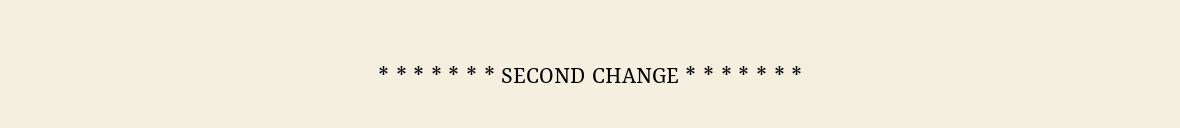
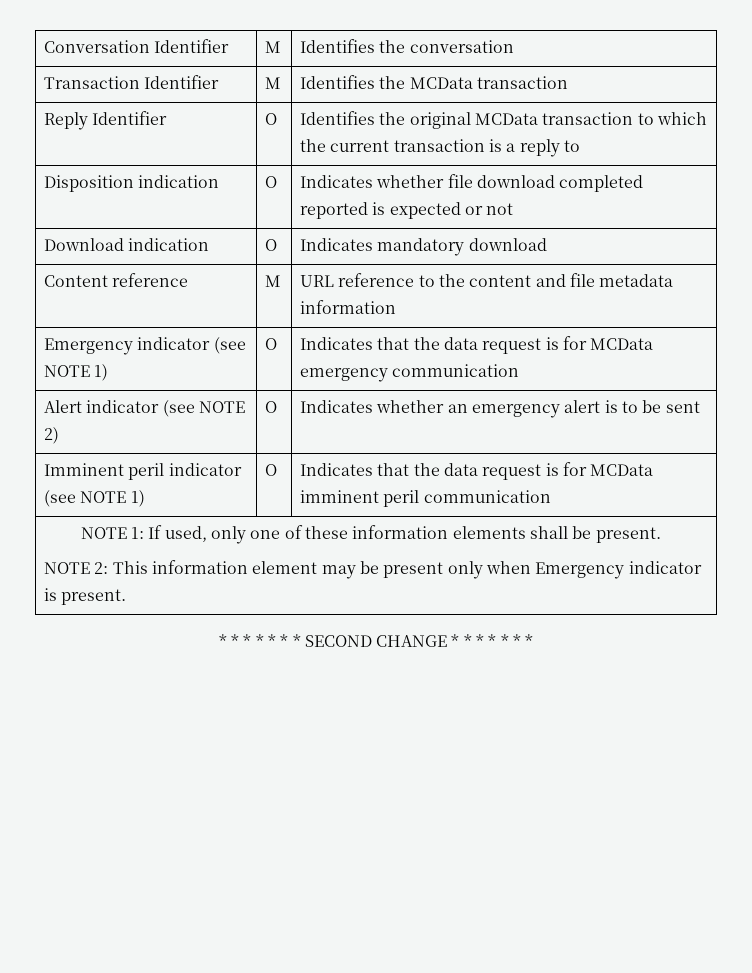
(377, 74) none -> [44,39,230,53] [265,41,282,53] [300,39,514,53] [44,75,220,89] [265,77,282,89] [300,75,569,89] [44,111,168,130] [265,113,278,125] [300,111,708,129] [300,139,581,157] [44,175,220,192] [265,176,278,188] [300,174,644,192] [300,202,514,219] [44,238,210,251] [265,239,278,251] [300,238,547,256] [44,273,189,287] [265,275,282,287] [300,273,674,287] [300,300,397,314] [44,337,246,355] [44,364,109,381] [265,338,278,350] [300,336,654,354] [300,364,520,382] [44,400,246,417] [44,427,60,444] [265,401,278,413] [300,400,700,418] [44,463,242,480] [44,490,145,507] [265,464,278,476] [300,462,654,480] [300,490,551,507] [80,525,661,544] [44,560,702,579] [44,588,127,605] Conversation Identifier | M | Identifies the conversation // Transaction Identifier | M | Identifies the MCData transaction // Reply Identifier | O | Identifies the original MCData transaction to which the current transaction is a reply to // Disposition indication | O | Indicates whether file download completed reported is expected or not // Download indication | O | Indicates mandatory download // Content reference | M | URL reference to the content and file metadata information // Emergency indicator (see NOTE 1) | O | Indicates that the data request is for MCData emergency communication // Alert indicator (see NOTE 2) | O | Indicates whether an emergency alert is to be sent // Imminent peril indicator (see NOTE 1) | O | Indicates that the data request is for MCData imminent peril communication // NOTE 1: If used, only one of these information elements shall be present. // NOTE 2: This information element may be present only when Emergency indicator is present. //

